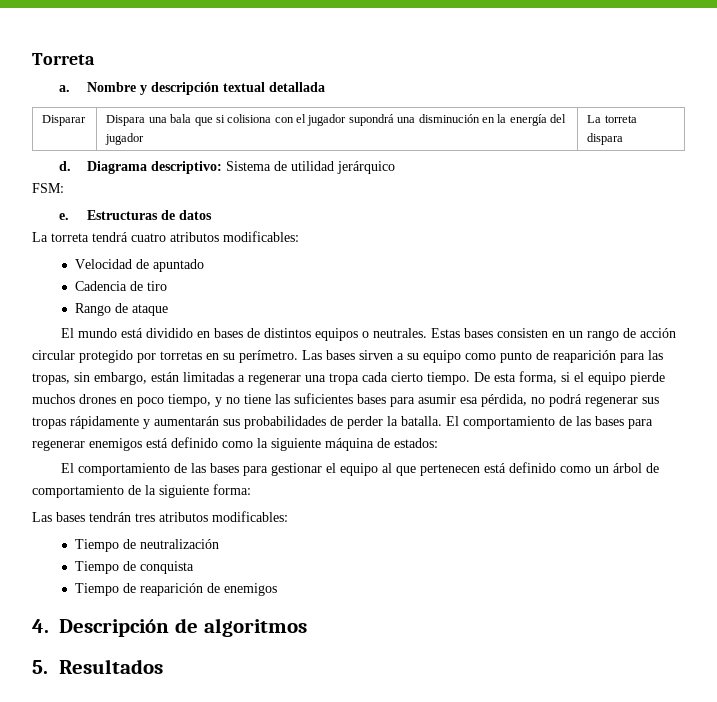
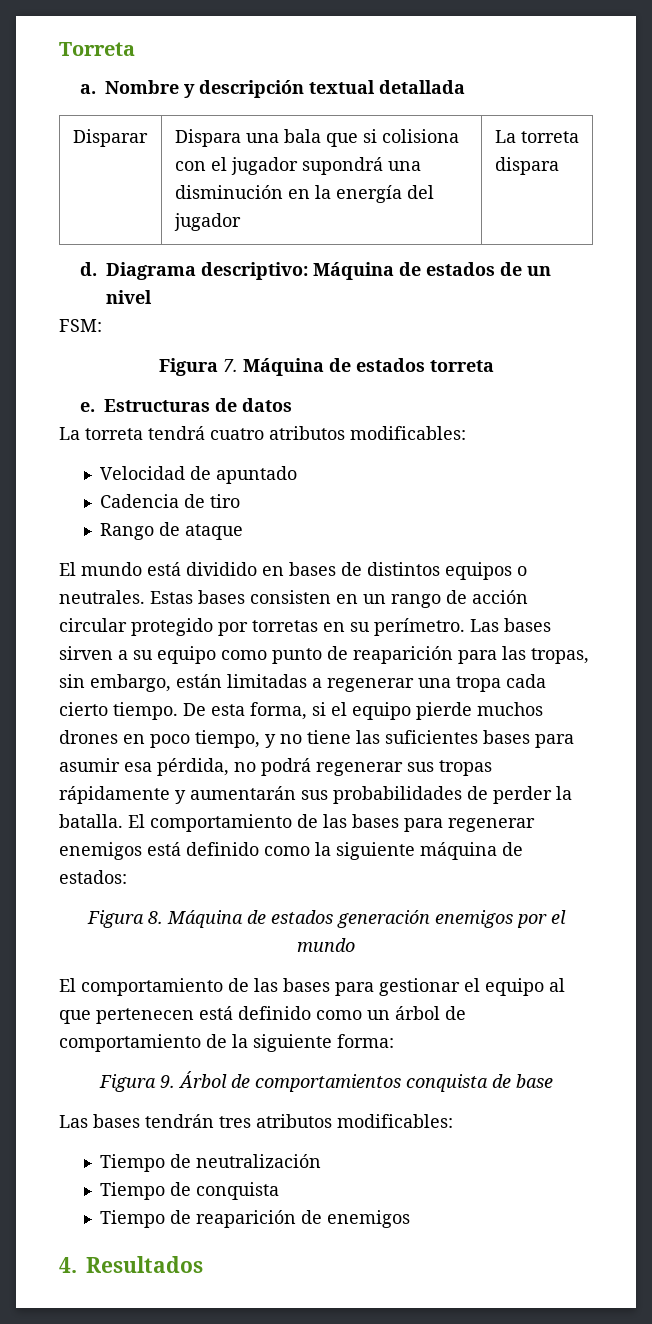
[225,161,395,174] [32,183,64,193] Sistema de utilidad jerárquico // FSM: -> [313,262,552,280] [106,290,153,304] [59,319,102,332] [158,358,494,376] Máquina de estados de un nivel // FSM: // Figura 7. Máquina de estados torreta
(438, 443) none -> [86,910,566,928] [297,938,355,952] // Figura 8. Máquina de estados generación enemigos por el mundo
(251, 489) none -> [98,1071,553,1092] // Figura 9. Árbol de comportamientos conquista de base
[59,618,307,637] [32,660,48,674] Descripción de algoritmos // 5. -> (77, 1265) none

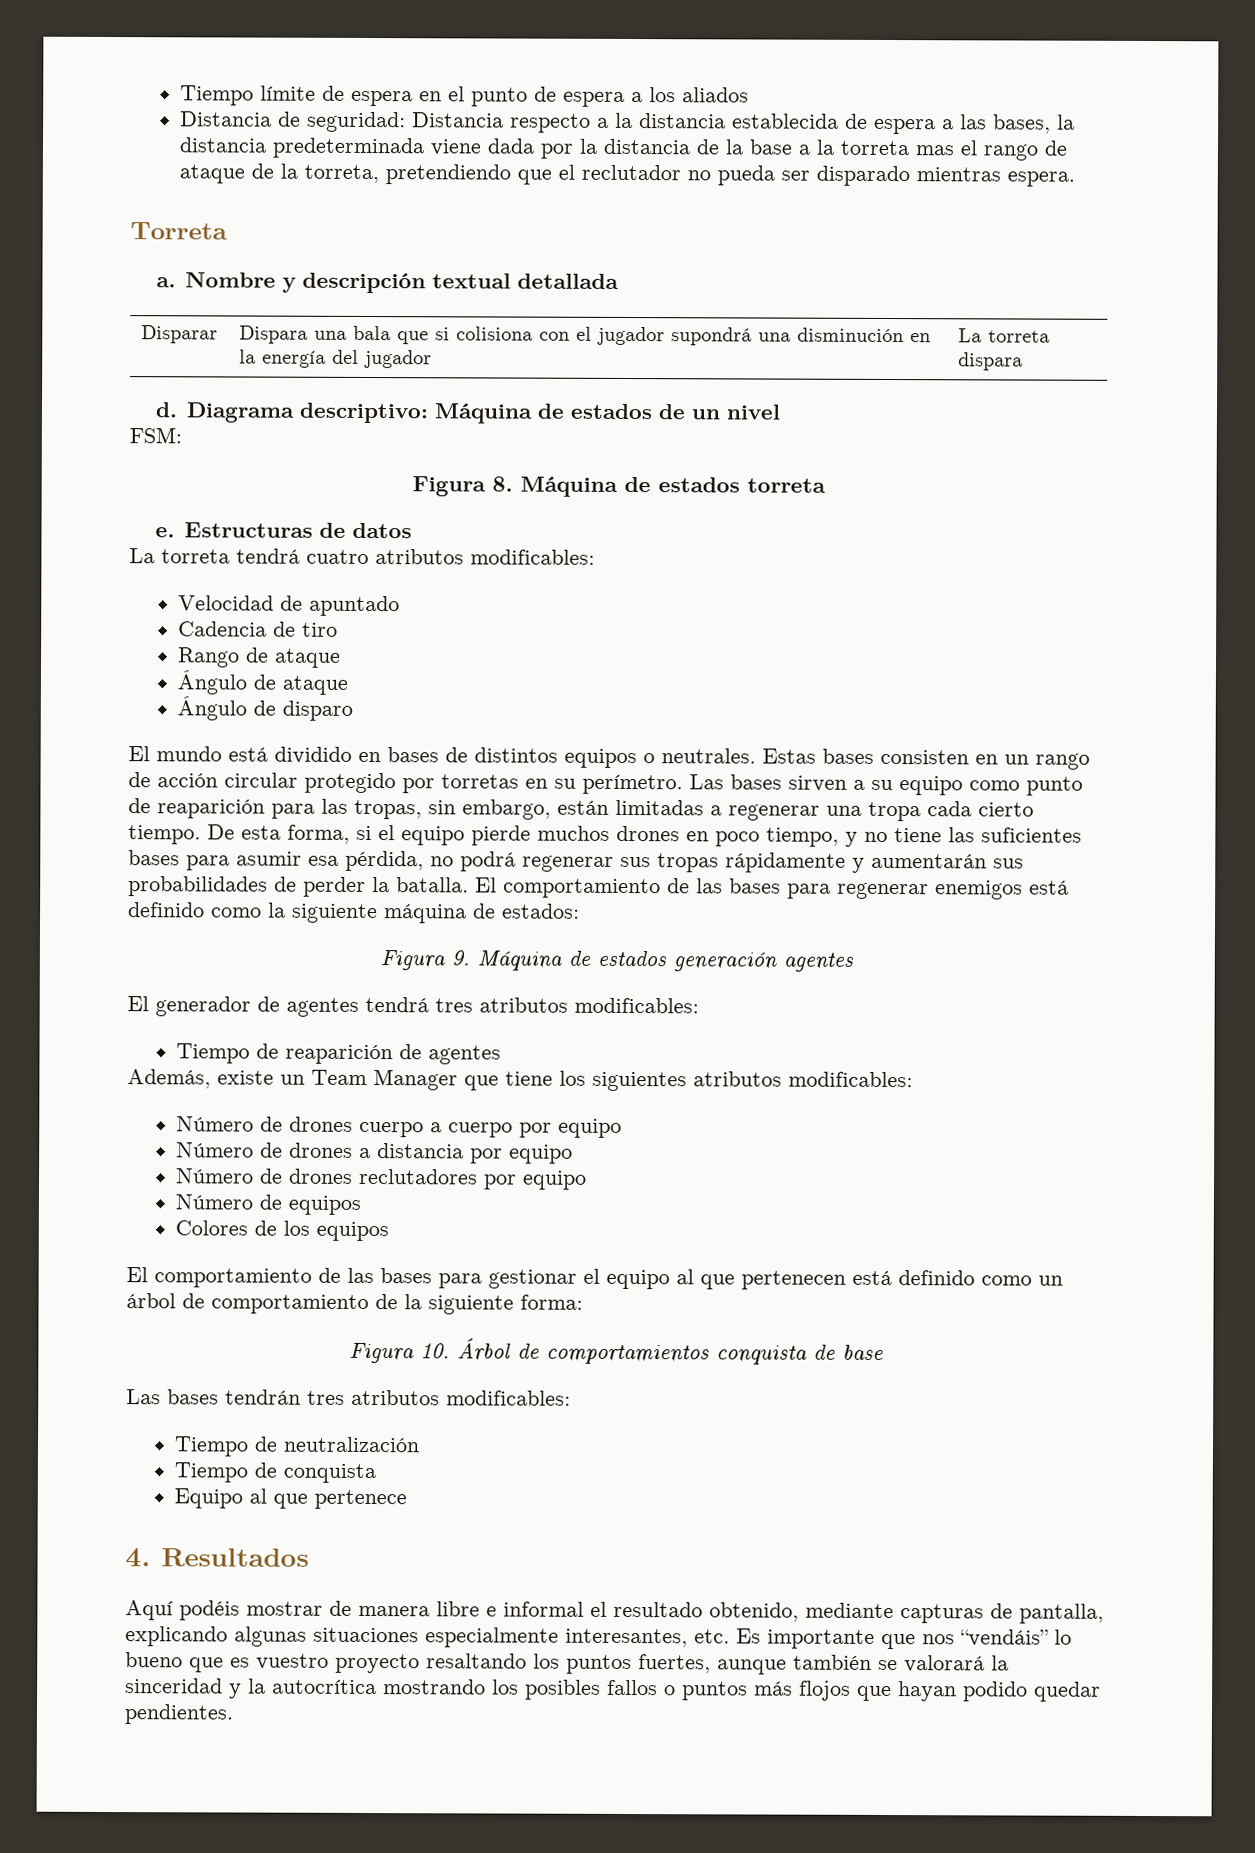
(59, 49) none -> [180,85,750,107] [180,111,1076,135] [179,137,1069,161] [179,163,1076,187] Tiempo límite de espera en el punto de espera a los aliados // Distancia de seguridad: Distancia respecto a la distancia establecida de espera a las bases, la distancia predeterminada viene dada por la distancia de la base a la torreta mas el rango de ataque de la torreta, pretendiendo que el reclutador no pueda ser disparado mientras espera. //
[222,359,238,372] 7. -> [492,476,513,492] 8.
(244, 532) none -> [177,670,349,695] [177,696,354,721] // Ángulo de ataque // Ángulo de disparo
[147,911,163,924] 8. -> [451,950,470,966] 9.
[434,910,566,928] [297,938,355,952] enemigos por el mundo -> [783,952,854,972] [127,996,699,1017] [176,1043,502,1065] [127,1069,913,1092] [176,1116,623,1138] [176,1142,574,1164] [176,1168,588,1190] [175,1194,362,1215] [175,1220,390,1242] agentes // El generador de agentes tendrá tres atributos modificables: // Tiempo de reaparición de agentes // Además, existe un Team Manager que tiene los siguientes atributos modificables: // Número de drones cuerpo a cuerpo por equipo // Número de drones a distancia por equipo // Número de drones reclutadores por equipo // Número de equipos // Colores de los equipos
[159,1075,175,1088] 9. -> [419,1343,450,1359] 10.
[100,1210,411,1228] [59,1256,203,1273] Tiempo de reaparición de enemigos // 4. Resultados -> [174,1488,408,1510] [125,1548,309,1568] [125,1600,1104,1624] [125,1626,1072,1650] [125,1652,1009,1675] [125,1678,1101,1702] [124,1704,234,1725] Equipo al que pertenece // 4. Resultados // Aquí podéis mostrar de manera libre e informal el resultado obtenido, mediante capturas de pantalla, explicando algunas situaciones especialmente interesantes, etc. Es importante que nos “vendáis” lo bueno que es vuestro proyecto resaltando los puntos fuertes, aunque también se valorará la sinceridad y la autocrítica mostrando los posibles fallos o puntos más flojos que hayan podido quedar pendientes.

